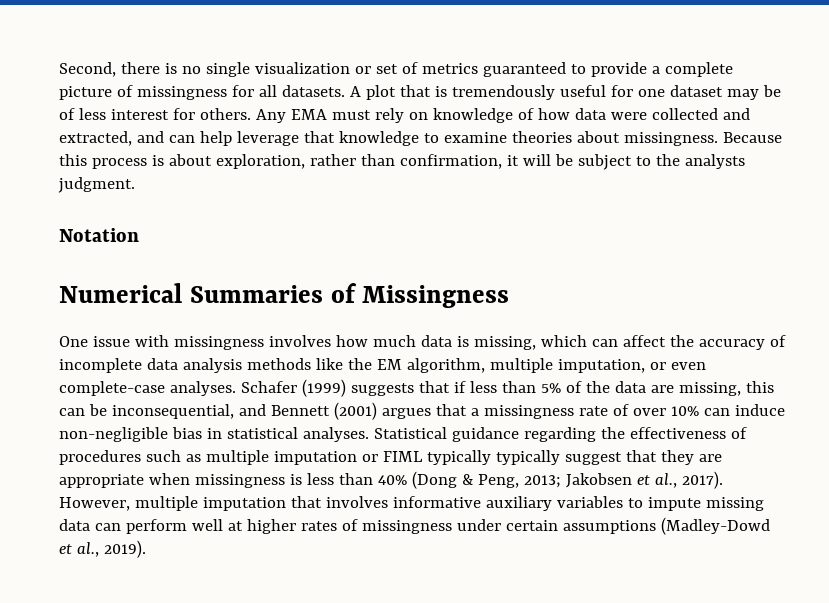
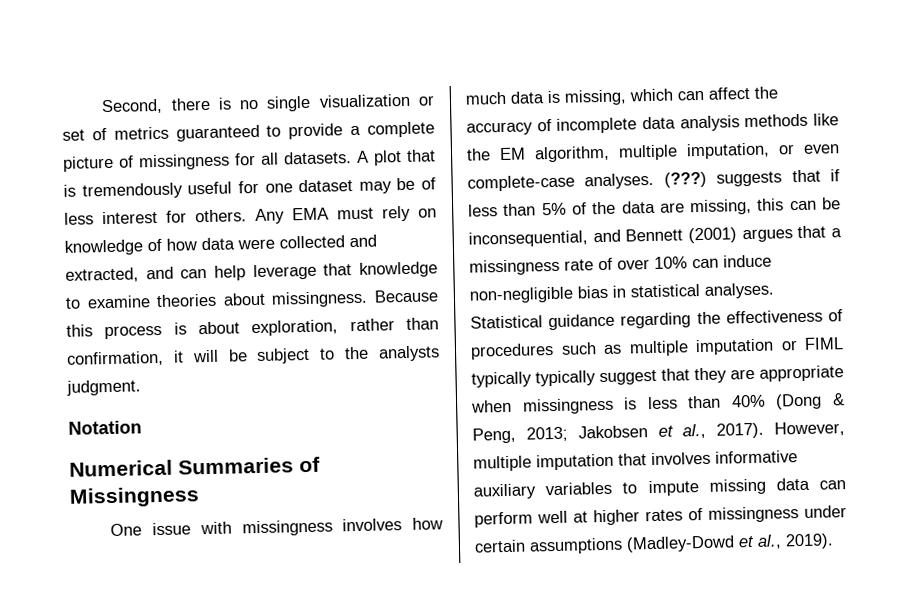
[240,379,346,397] Schafer (1999) -> [663,171,707,188] (???)

